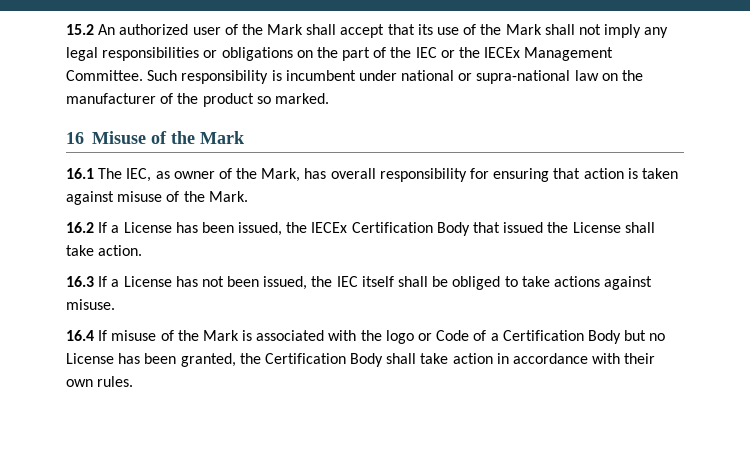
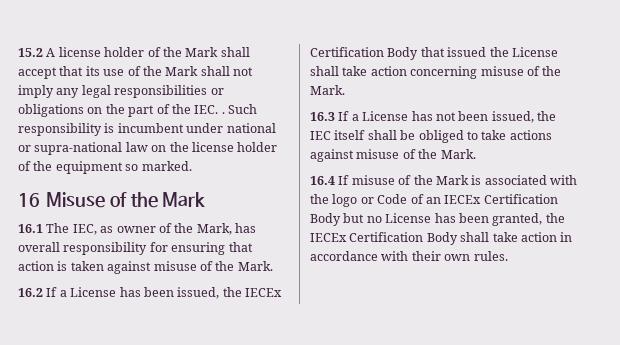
[98,24,221,35] An authorized user -> [46,47,145,57] A license holder
[415,47,614,61] [66,70,143,81] IEC or the IECEx Management Committee. -> [194,105,225,114] IEC. .
[66,93,254,107] manufacturer of the product -> [191,142,278,152] [18,161,123,174] license holder of the equipment
[98,245,143,256] action. -> [370,66,562,79] [310,85,345,95] action concerning misuse of the Mark.
[66,299,115,310] misuse. -> [356,149,476,159] misuse of the Mark.
[490,333,499,341] a -> [425,195,482,204] an IECEx
(261, 358) none -> [310,233,347,242] IECEx

